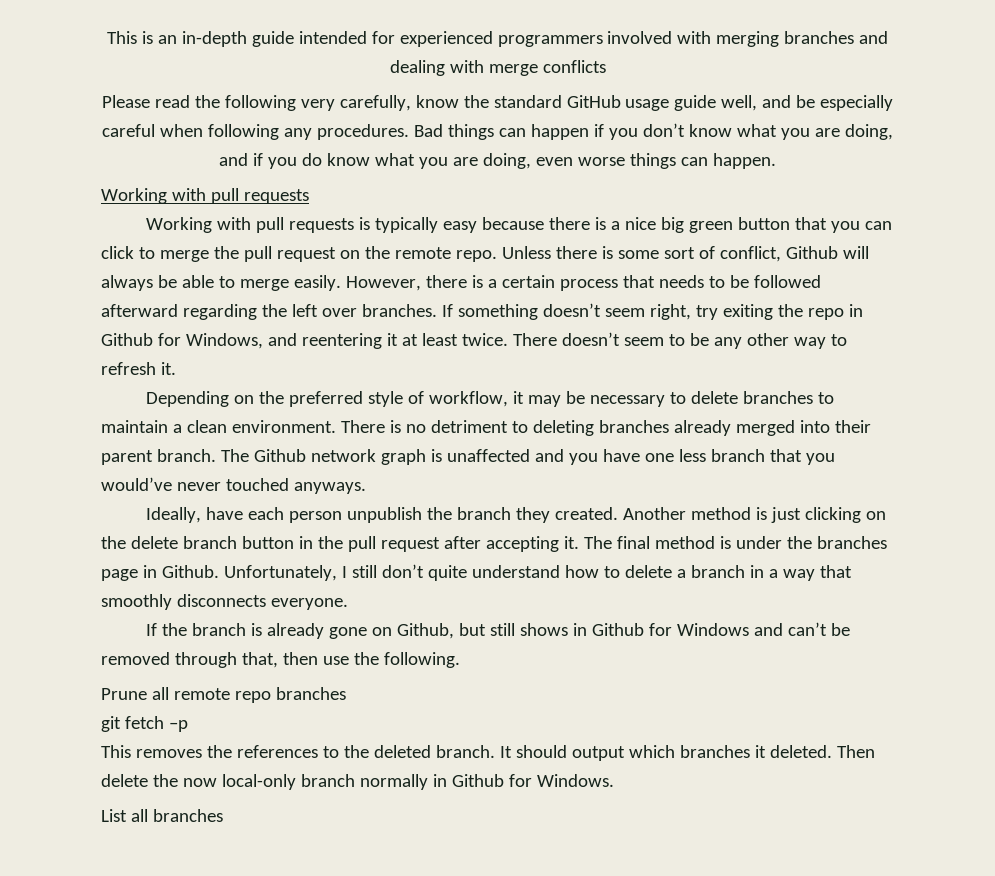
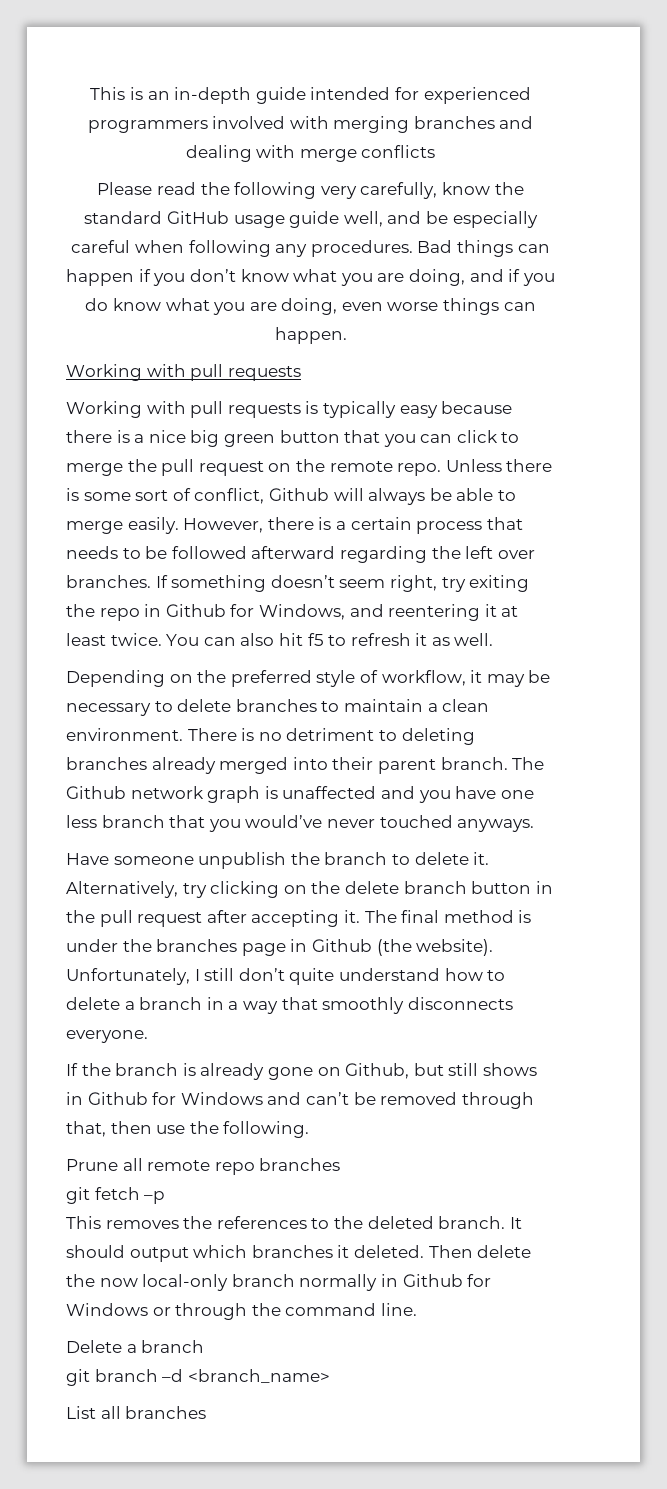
[512,332,847,349] [101,362,176,375] There doesn’t seem to be any other way to refresh it. -> [166,633,494,646] You can also hit f5 to refresh it as well.
[146,507,802,523] Ideally, have each person unpublish the branch they created. Another method is just -> [66,852,490,869] [66,881,207,898] Have someone unpublish the branch to delete it. Alternatively, try
[161,565,219,578] Github. -> [311,939,494,956] Github (the website).
[536,774,614,787] Windows. -> [66,1303,417,1320] [66,1340,205,1353] [66,1369,330,1386] Windows or through the command line. // Delete a branch // git branch –d <branch_name>

